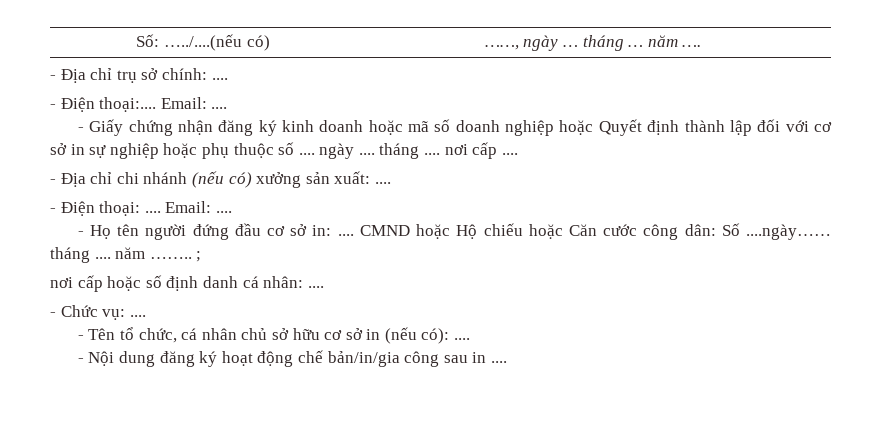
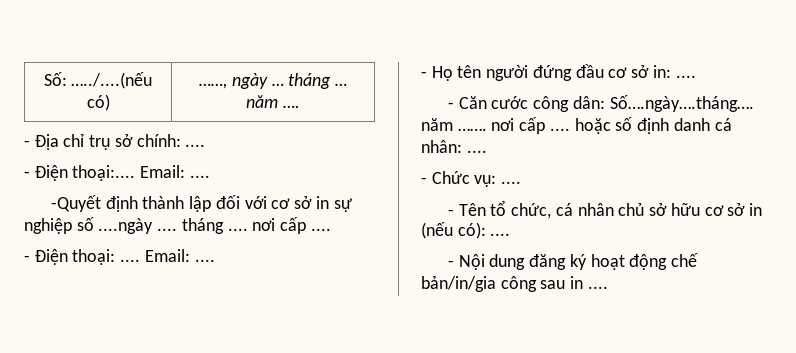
[77,119,642,136] - Giấy chứng nhận đăng ký kinh doanh hoặc mã số doanh nghiệp hoặc Quyết -> [50,195,101,212] -Quyết
[163,142,355,159] hoặc phụ thuộc số .... ngày -> [76,217,154,234] số ....ngày
[50,171,391,188] // - Địa chỉ chi nhánh (nếu có) xưởng sản xuất: .... -> (331, 229) none
[359,223,831,240] [50,247,202,263] [50,275,103,292] CMND hoặc Hộ chiếu hoặc Căn cước công dân: Số ....ngày…… tháng .... năm …….. ; // nơi cấp -> [447,95,754,112] [421,117,570,134] // - Căn cước công dân: Số….ngày….tháng…. năm ……. nơi cấp ....

